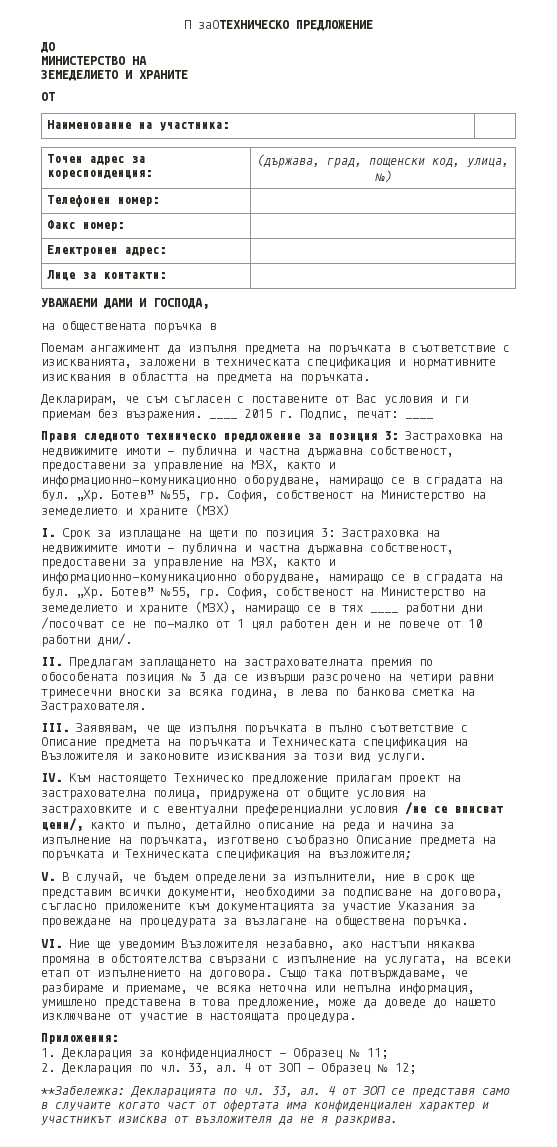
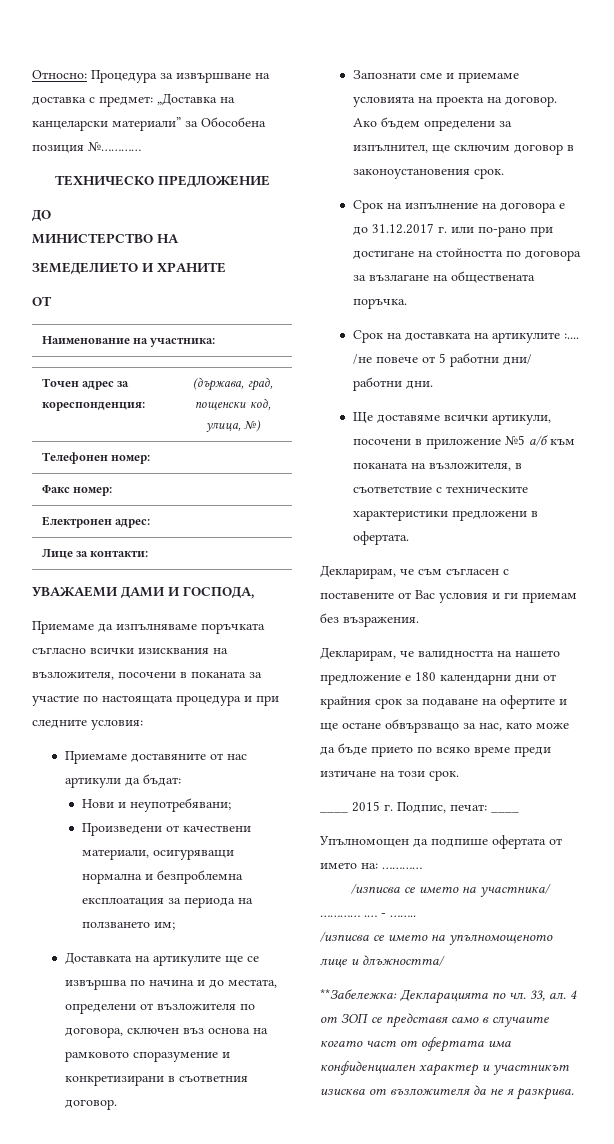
[184,20,289,29] П заОТЕХНИЧЕСКО -> [32,70,270,83] [32,93,235,107] [32,117,266,131] [32,142,141,153] [54,175,154,186] Относно: Процедура за извършване на доставка с предмет: „Доставка на канцеларски материали” за Обособена позиция №………… // ТЕХНИЧЕСКО
[41,320,216,333] [41,343,510,355] [41,357,496,369] [41,371,370,384] на обществената поръчка в // Поемам ангажимент да изпълня предмета на поръчката в съответствие с изискванията, заложени в техническата спецификация и нормативните изисквания в областта на предмета на поръчката. -> [32,621,265,634] [32,647,228,654] [32,671,262,680] [32,695,279,706] [32,719,143,730] [64,751,247,764] [64,774,181,788] [81,798,231,812] [81,823,251,836] [81,849,234,860] [81,870,243,884] [81,897,253,908] [81,921,175,930] [64,952,259,966] [64,979,277,990] [64,1003,255,1014] [64,1027,268,1038] [64,1051,230,1062] [64,1075,248,1086] [64,1099,117,1110] [352,70,519,83] [352,96,557,107] [352,117,512,131] [352,144,574,155] [352,168,504,179] [352,200,565,213] [352,223,553,237] [352,248,581,261] [352,271,535,283] [352,298,407,309] [352,330,579,343] [352,353,532,367] [352,377,433,391] [352,412,551,425] [352,435,575,449] [352,462,522,471] [352,486,528,493] [352,510,538,521] [352,531,409,545] Приемаме да изпълняваме поръчката съгласно всички изисквания на възложителя, посочени в поканата за участие по настоящата процедура и при следните условия: // Приемаме доставяните от нас артикули да бъдат: // Нови и неупотребявани; // Произведени от качествени материали, осигуряващи нормална и безпроблемна експлоатация за периода на ползването им; // Доставката на артикулите ще се извършва по начина и до местата, определени от възложителя по договора, сключен въз основа на рамковото споразумение и конкретизирани в съответния договор. // Запознати сме и приемаме условията на проекта на договор. Ако бъдем определени за изпълнител, ще сключим договор в законоустановения срок. // Срок на изпълнение на договора е до 31.12.2017 г. или по-рано при достигане на стойността по договора за възлагане на обществената поръчка. // Срок на доставката на артикулите :.... /не повече от 5 работни дни/ работни дни. // Ще доставяме всички артикули, посочени в приложение №5 а/б към поканата на възложителя, в съответствие с техническите характеристики предложени в офертата.
(202, 416) none -> [320,647,560,661] [320,672,556,685] [320,695,567,709] [320,719,569,733] [320,743,551,757] [320,770,459,781] // Декларирам, че валидността на нашето предложение е 180 календарни дни от крайния срок за подаване на офертите и ще остане обвързващо за нас, като може да бъде прието по всяко време преди изтичане на този срок. //
[41,431,503,443] [41,445,454,458] [41,460,335,472] [41,474,503,487] [41,489,486,502] [41,504,230,518] [41,528,440,540] [41,542,454,555] [41,557,335,569] [41,571,503,584] [41,586,486,599] [41,601,363,615] [370,602,482,615] [41,617,482,631] [41,633,132,647] [41,657,433,669] [41,671,493,684] [41,686,475,699] [41,701,146,713] [41,723,468,735] [41,737,468,749] [41,751,426,763] [41,773,461,785] [41,787,426,800] [41,802,503,816] [41,818,454,832] [41,834,496,847] [41,849,412,861] [41,871,475,884] [41,886,503,899] [41,901,475,913] [41,915,468,928] [41,938,475,951] [41,953,510,966] [41,968,468,980] [41,982,475,995] [41,999,496,1009] [41,1013,356,1023] [41,1033,118,1044] [41,1047,388,1060] [41,1062,416,1075] Правя следното техническо предложение за позиция 3: Застраховка на недвижимите имоти - публична и частна държавна собственост, предоставени за управление на МЗХ, както и информационно-комуникационно оборудване, намиращо се в сградата на бул. „Хр. Ботев” №55, гр. София, собственост на Министерство на земеделието и храните (МЗХ) // І. Срок за изплащане на щети по позиция 3: Застраховка на недвижимите имоти - публична и частна държавна собственост, предоставени за управление на МЗХ, както и информационно-комуникационно оборудване, намиращо се в сградата на бул. „Хр. Ботев” №55, гр. София, собственост на Министерство на земеделието и храните (МЗХ), намиращо се в тях ____ работни дни /посочват се не по-малко от 1 цял работен ден и не повече от 10 работни дни/. // ІІ. Предлагам заплащането на застрахователната премия по обособената позиция № 3 да се извърши разсрочено на четири равни тримесечни вноски за всяка година, в лева по банкова сметка на Застрахователя. // ІІІ. Заявявам, че ще изпълня поръчката в пълно съответствие с Описание предмета на поръчката и Техническата спецификация на Възложителя и законовите изисквания за този вид услуги. // ІV. Към настоящето Техническо предложение прилагам проект на застрахователна полица, придружена от общите условия на застраховките и с евентуални преференциални условия /не се вписват цени/, както и пълно, детайлно описание на реда и начина за изпълнение на поръчката, изготвено съобразно Описание предмета на поръчката и Техническата спецификация на възложителя; // V. В случай, че бъдем определени за изпълнители, ние в срок ще представим всички документи, необходими за подписване на договора, съгласно приложените към документацията за участие Указания за провеждане на процедурата за възлагане на обществена поръчка. // VІ. Ние ще уведомим Възложителя незабавно, ако настъпи някаква промяна в обстоятелства свързани с изпълнение на услугата, на всеки етап от изпълнението на договора. Също така потвърждаваме, че разбираме и приемаме, че всяка неточна или непълна информация, умишлено представена в това предложение, може да доведе до нашето изключване от участие в настоящата процедура. // Приложения: // 1. Декларация за конфиденциалност - Образец № 11; // 2. Декларация по чл. 33, ал. 4 от ЗОП - Образец № 12; -> [319,835,562,849] [320,862,422,869] [351,883,551,897] [320,913,416,917] [320,931,553,945] [320,955,445,968] Упълномощен да подпише офертата от името на: ………… // /изписва се името на участника/ // ………… .… - …….. // /изписва се името на упълномощеното лице и длъжността/

